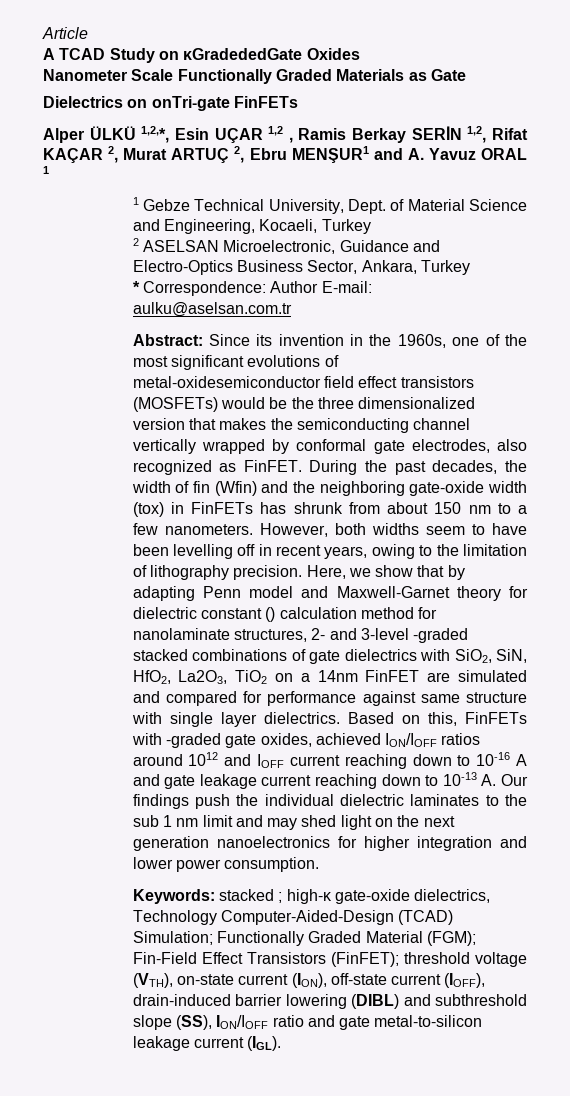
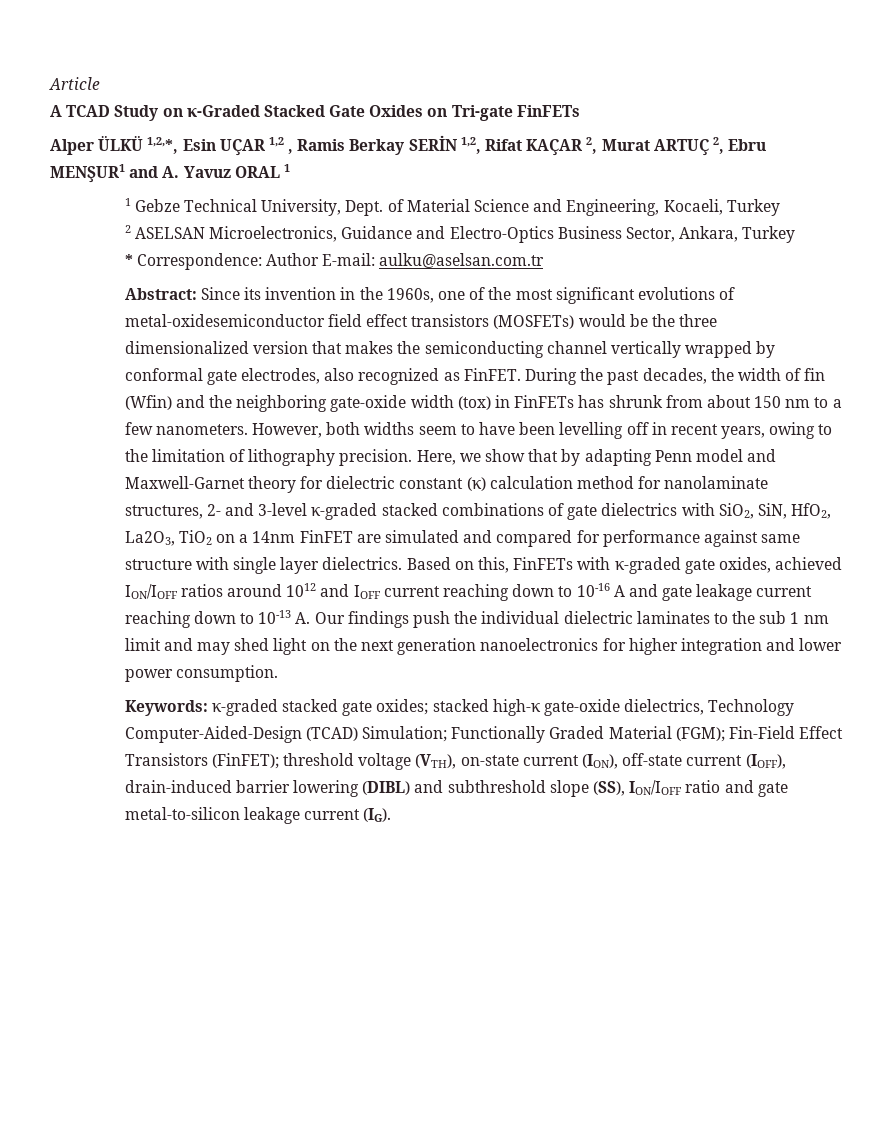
[183,48,360,60] [43,69,466,84] [43,96,230,111] κGradededGate Oxides // Nanometer Scale Functionally Graded Materials as Gate // Dielectrics on onTri-gate -> [186,105,513,121] κ-Graded Stacked Gate Oxides on Tri-gate
[223,240,336,254] Microelectronic, -> [209,226,338,242] Microelectronics,
[265,607,276,622] () -> [466,477,486,491] (κ)
[413,628,469,643] -graded -> [311,503,378,520] κ-graded
[165,733,221,748] -graded -> [614,557,681,574] κ-graded
[218,889,283,903] stacked ; -> [211,699,489,716] κ-graded stacked gate oxides; stacked
[247,1036,282,1051] (IGL). -> [363,808,392,822] (IG).

